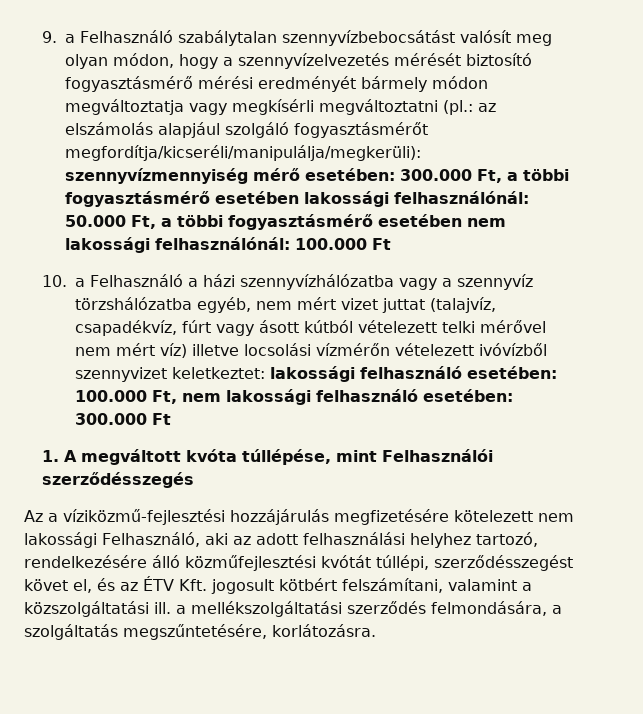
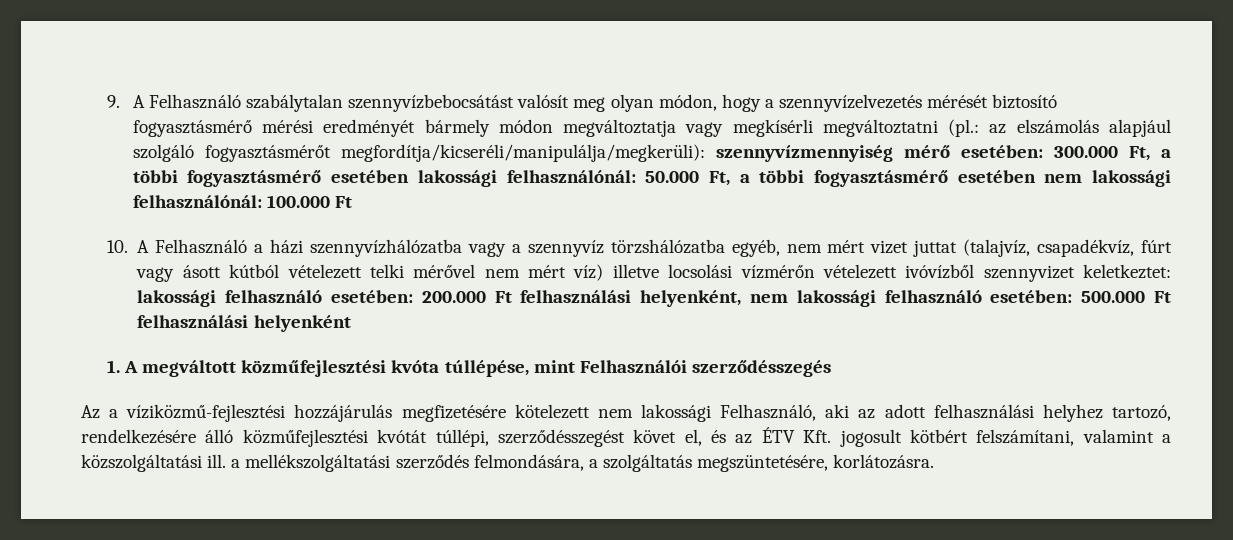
[65,34,76,43] a -> [132,95,145,108] A
[75,278,86,287] a -> [137,240,150,253] A
[75,390,178,404] 100.000 Ft, -> [421,290,742,307] 200.000 Ft felhasználási helyenként,
[75,413,172,425] 300.000 Ft -> [1081,291,1172,303] [137,315,351,332] 500.000 Ft felhasználási helyenként
(182, 457) none -> [241,360,387,377] közműfejlesztési
[123,624,267,640] megszűntetésére, -> [697,455,829,472] megszüntetésére,

